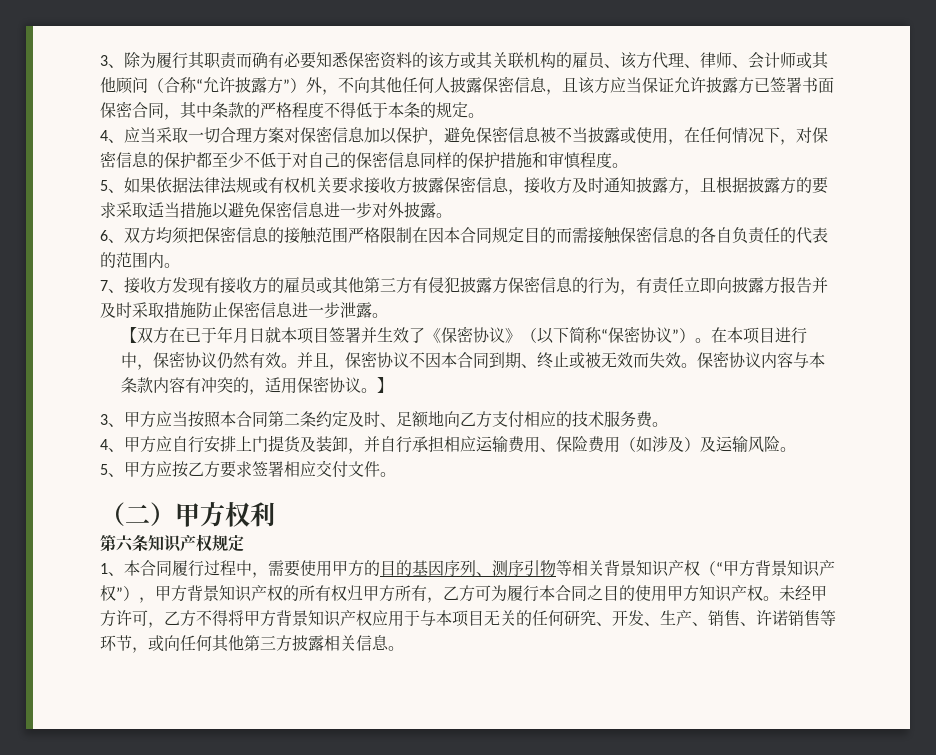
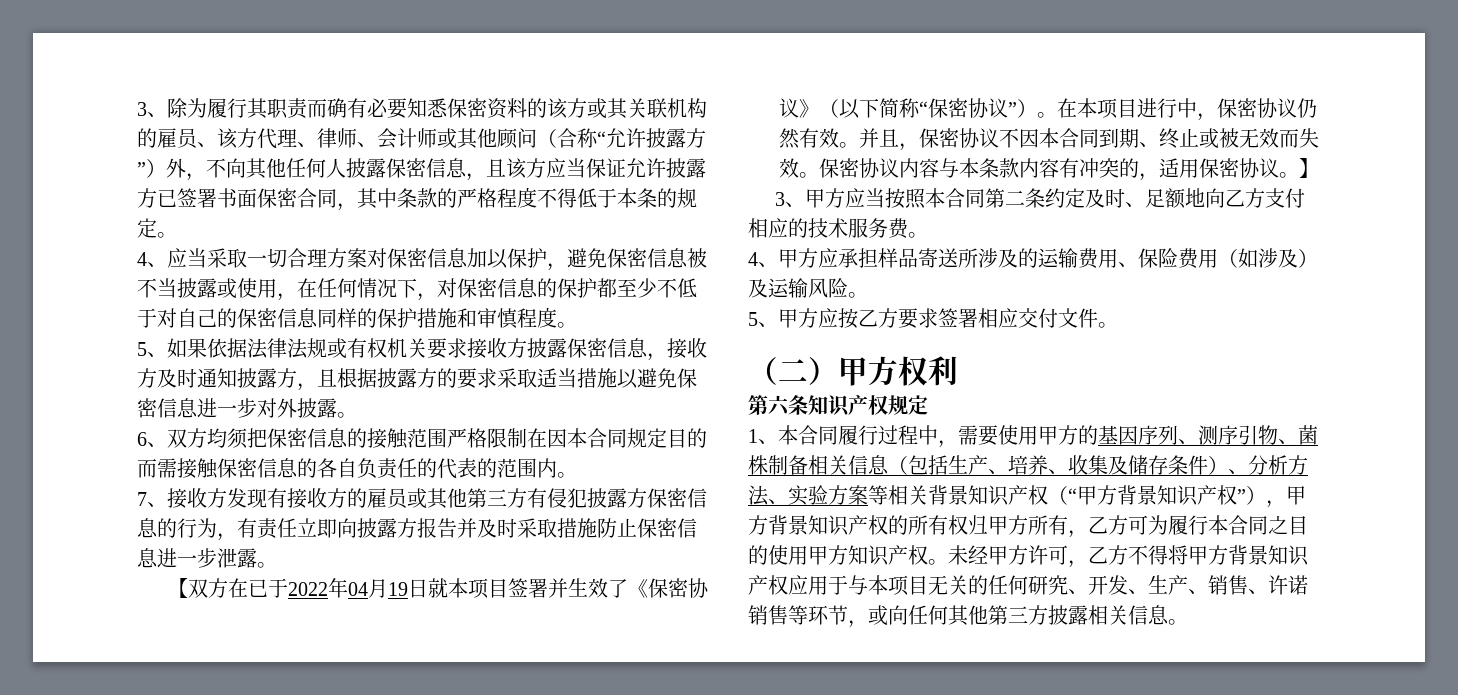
[216,326,249,343] 年月 -> [288,578,409,598] 2022年04月19
[172,435,476,454] 自行安排上门提货及装卸，并自行承担相应 -> [838,248,1038,268] 承担样品寄送所涉及的
[380,560,412,576] 目的 -> (1098, 435) none
(556, 568) none -> [1278,425,1318,445] [748,455,1308,475] [748,485,868,506] 、菌株制备相关信息（包括生产、培养、收集及储存条件）、分析方法、实验方案

